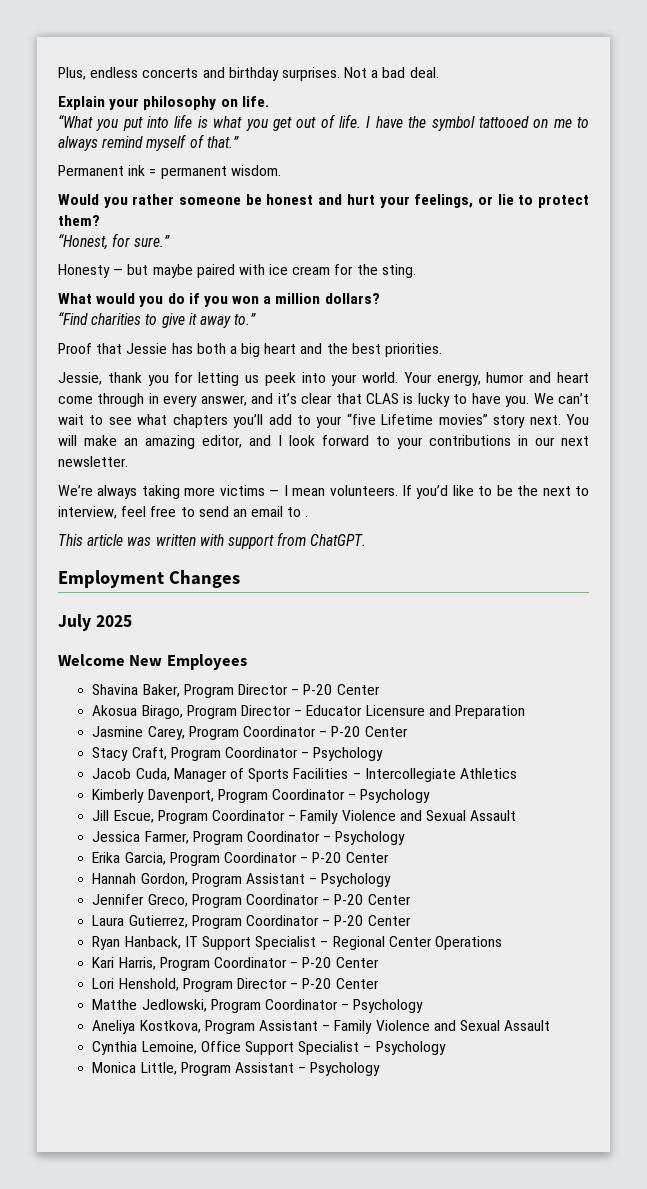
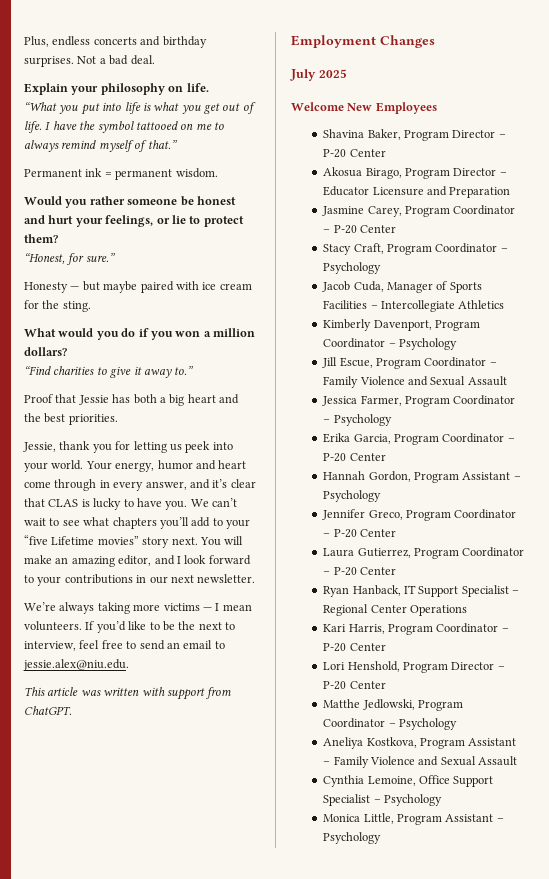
[305,515,309,517] . -> [23,659,129,671] jessie.alex@niu.edu.

